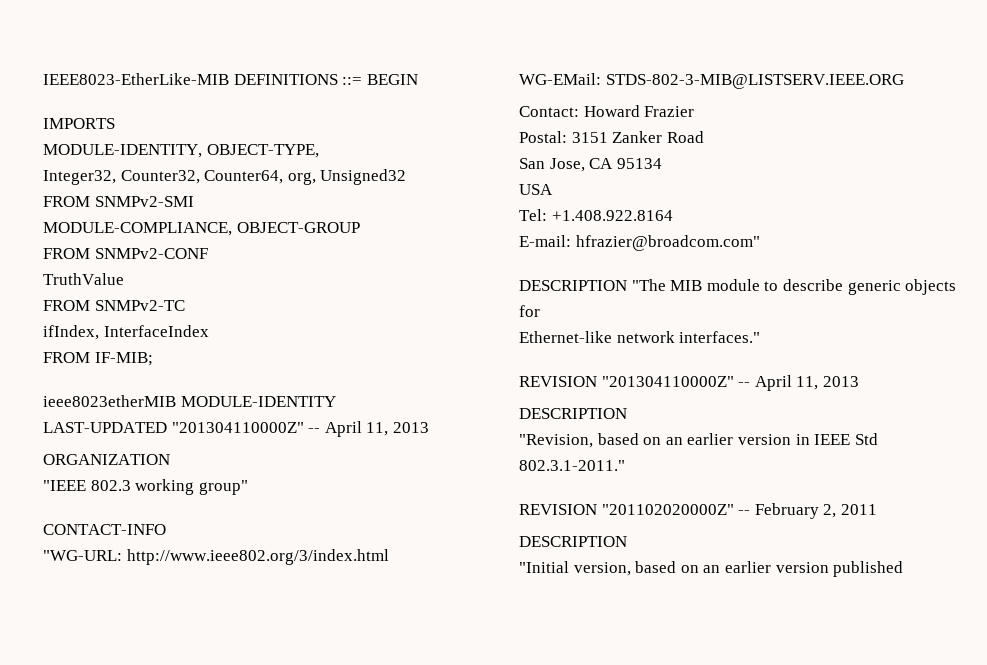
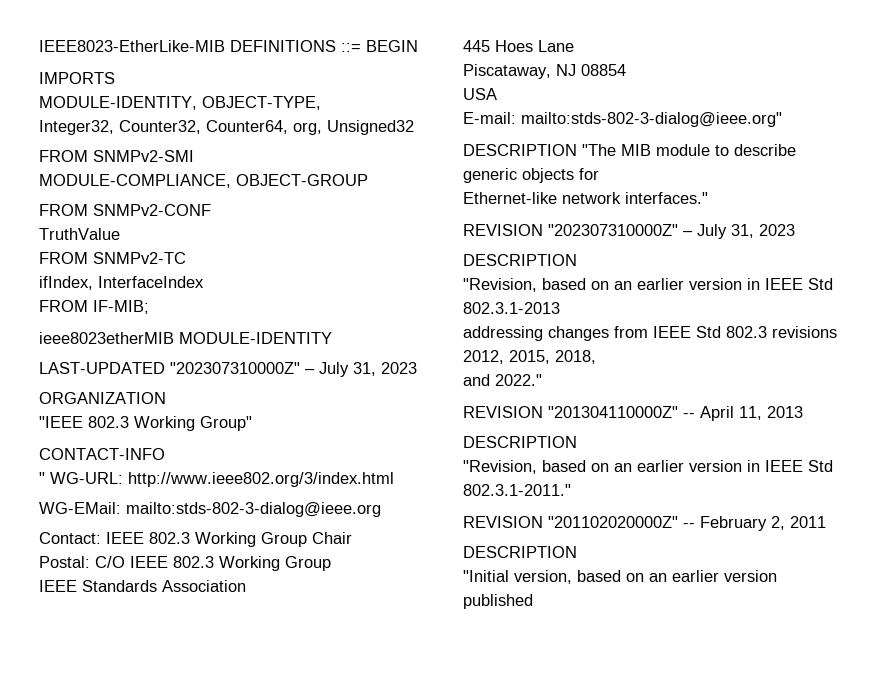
[171,421,429,437] "201304110000Z" -- April 11, 2013 -> [170,362,417,377] "202307310000Z" – July 31, 2023
[135,479,248,495] working group" -> [134,416,252,431] Working Group"
[43,550,122,561] "WG-URL: -> [39,472,123,484] " WG-URL:
[605,74,904,89] STDS-802-3-MIB@LISTSERV.IEEE.ORG -> [126,502,381,517] mailto:stds-802-3-dialog@ieee.org
[583,105,695,117] [519,131,704,143] [519,158,662,172] Howard Frazier // Postal: 3151 Zanker Road // San Jose, CA 95134 -> [106,532,352,547] [39,556,331,571] [39,580,246,592] [463,40,574,52] [463,64,626,79] IEEE 802.3 Working Group Chair // Postal: C/O IEEE 802.3 Working Group // IEEE Standards Association // 445 Hoes Lane // Piscataway, NJ 08854
[519,209,673,221] // Tel: +1.408.922.8164 -> (497, 94) none
[575,235,760,251] hfrazier@broadcom.com" -> [521,112,782,127] mailto:stds-802-3-dialog@ieee.org"
(761, 337) none -> [463,224,795,239] [463,254,577,266] [463,278,833,292] [463,302,560,314] [463,326,837,341] [463,350,596,364] [463,374,542,386] // REVISION "202307310000Z" – July 31, 2023 // DESCRIPTION // "Revision, based on an earlier version in IEEE Std 802.3.1-2013 // addressing changes from IEEE Std 802.3 revisions 2012, 2015, 2018, // and 2022."

